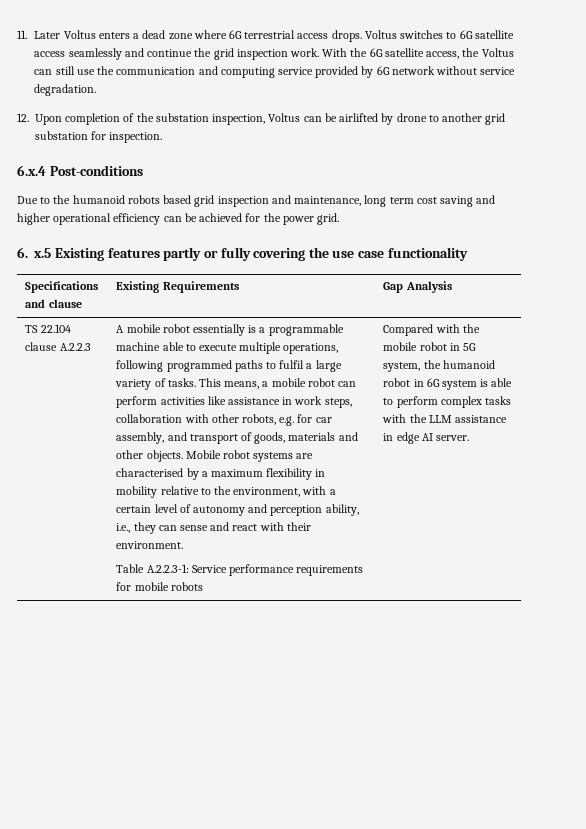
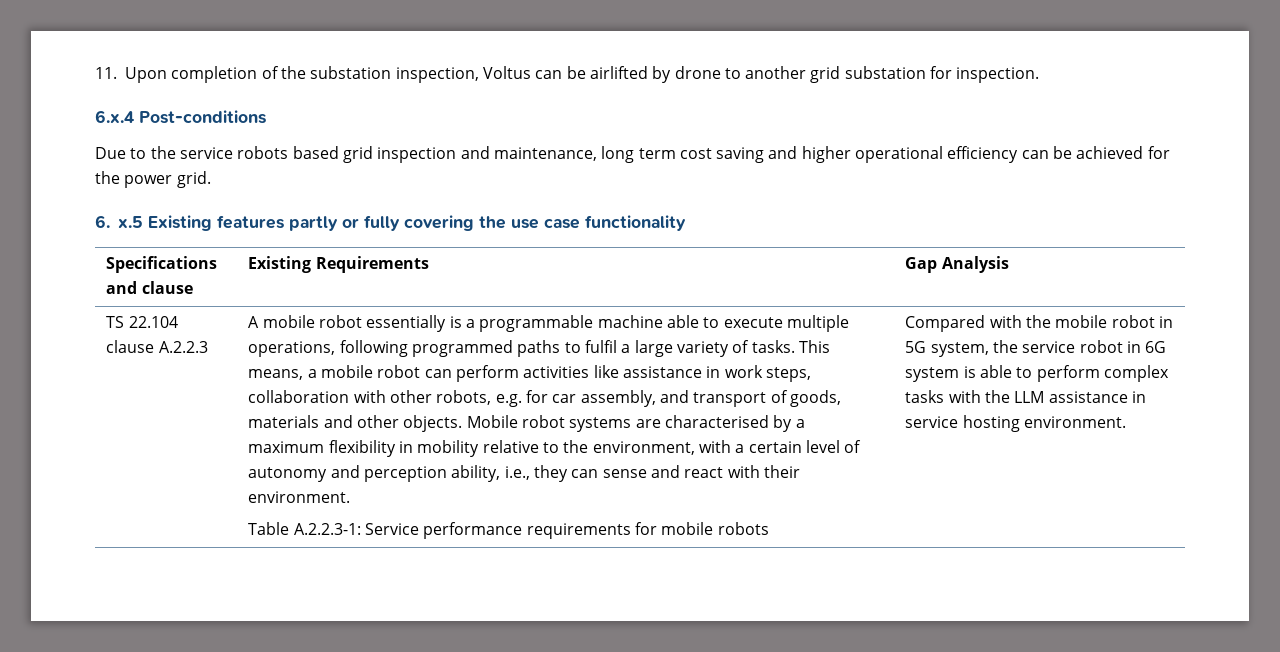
[34,30,514,42] [34,48,514,60] [34,66,516,78] [34,84,97,96] [17,113,29,122] Later Voltus enters a dead zone where 6G terrestrial access drops. Voltus switches to 6G satellite access seamlessly and continue the grid inspection work. With the 6G satellite access, the Voltus can still use the communication and computing service provided by 6G network without service degradation. // 12. -> (117, 73) none
[72,195,125,204] humanoid -> [179,147,233,159] service
[442,360,495,369] humanoid -> [1022,341,1076,353] service
[396,432,470,444] edge AI server. -> [905,415,1127,432] service hosting environment.

